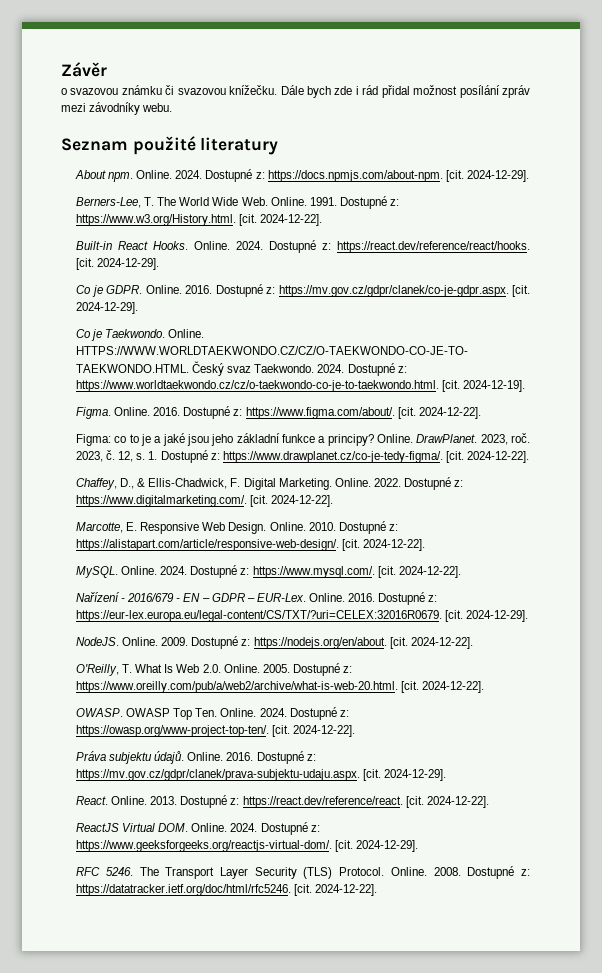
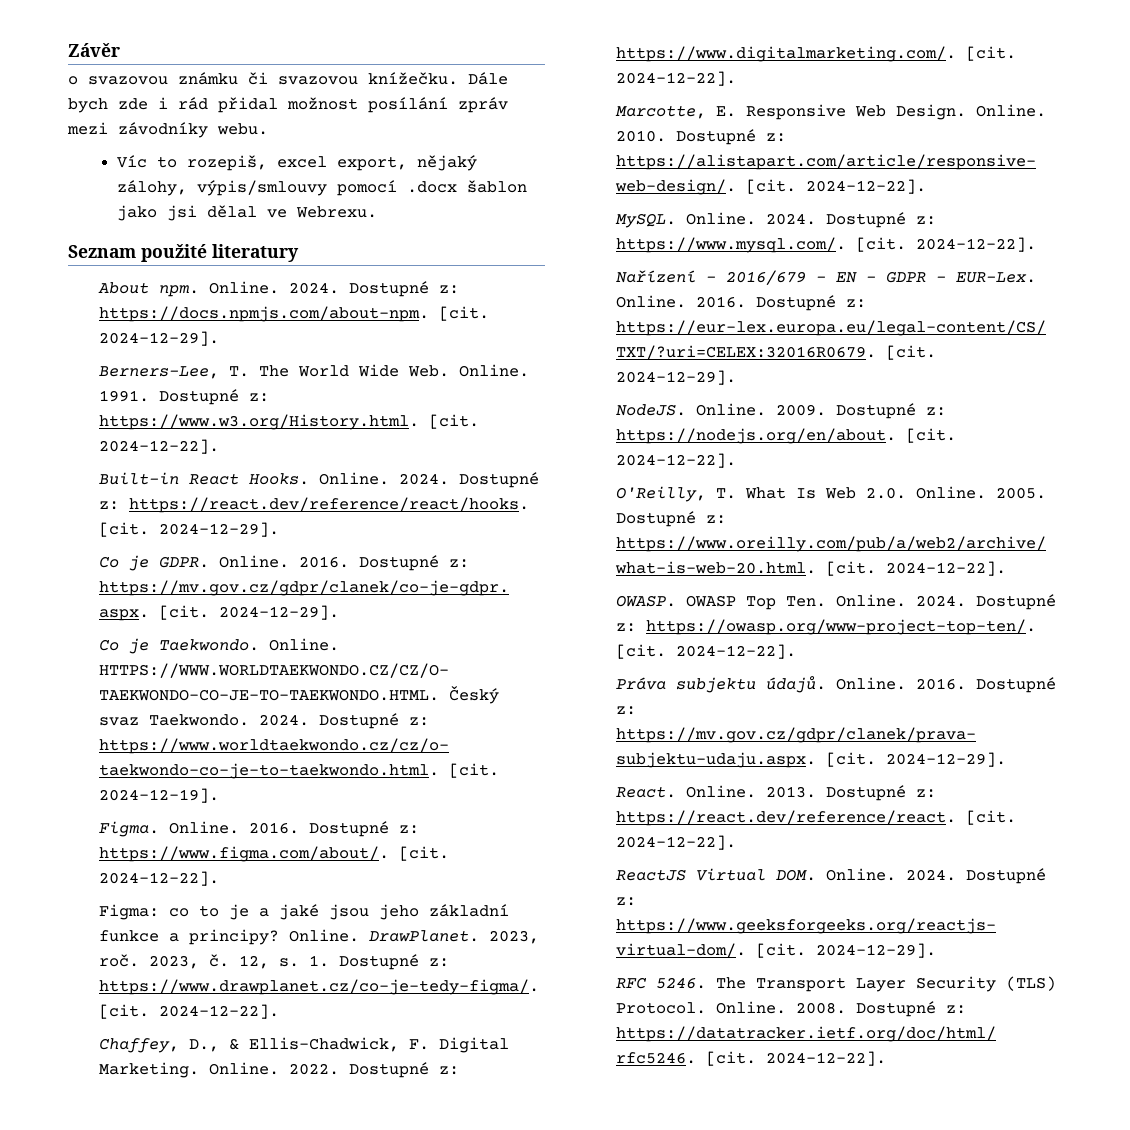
(173, 107) none -> [117,155,478,171] [117,180,528,196] [117,205,378,221] // Víc to rozepiš, excel export, nějaký zálohy, výpis/smlouvy pomocí .docx šablon jako jsi dělal ve Webrexu.

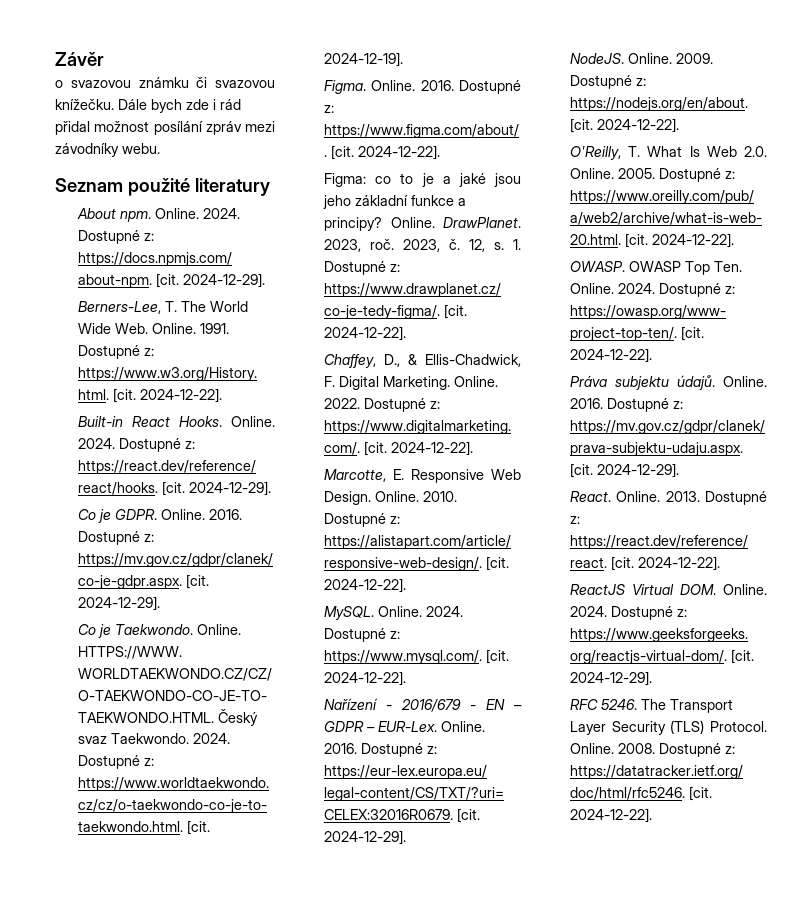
[117,155,478,171] [117,180,528,196] [117,205,378,221] // Víc to rozepiš, excel export, nějaký zálohy, výpis/smlouvy pomocí .docx šablon jako jsi dělal ve Webrexu. -> (160, 148) none

